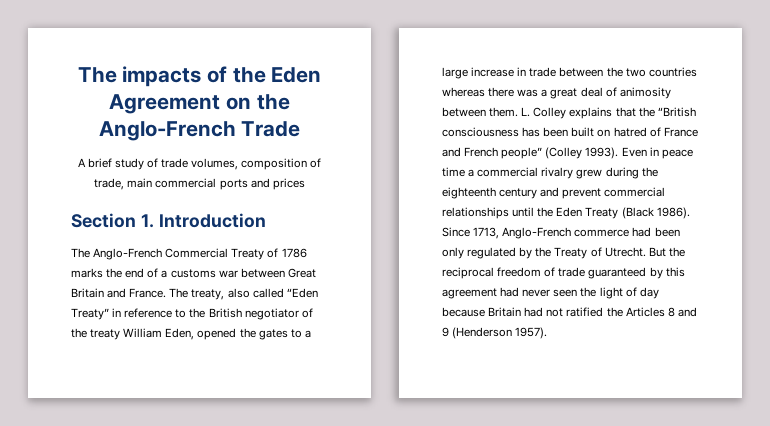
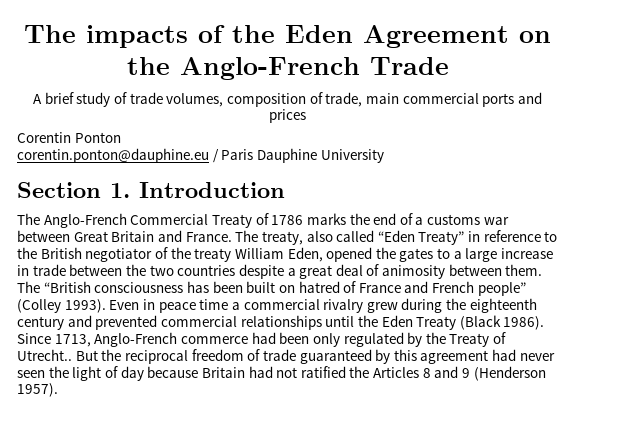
(305, 184) none -> [17,132,121,143] [17,148,384,163] // Corentin Ponton // corentin.ponton@dauphine.eu / Paris Dauphine University
[442,87,539,97] whereas there was -> [238,264,284,279] despite
[521,107,655,119] L. Colley explains that the -> [17,281,40,293] The
[562,188,602,199] prevent -> [95,315,158,330] prevented
[604,247,646,257] Utrecht. -> [17,349,72,361] Utrecht..

